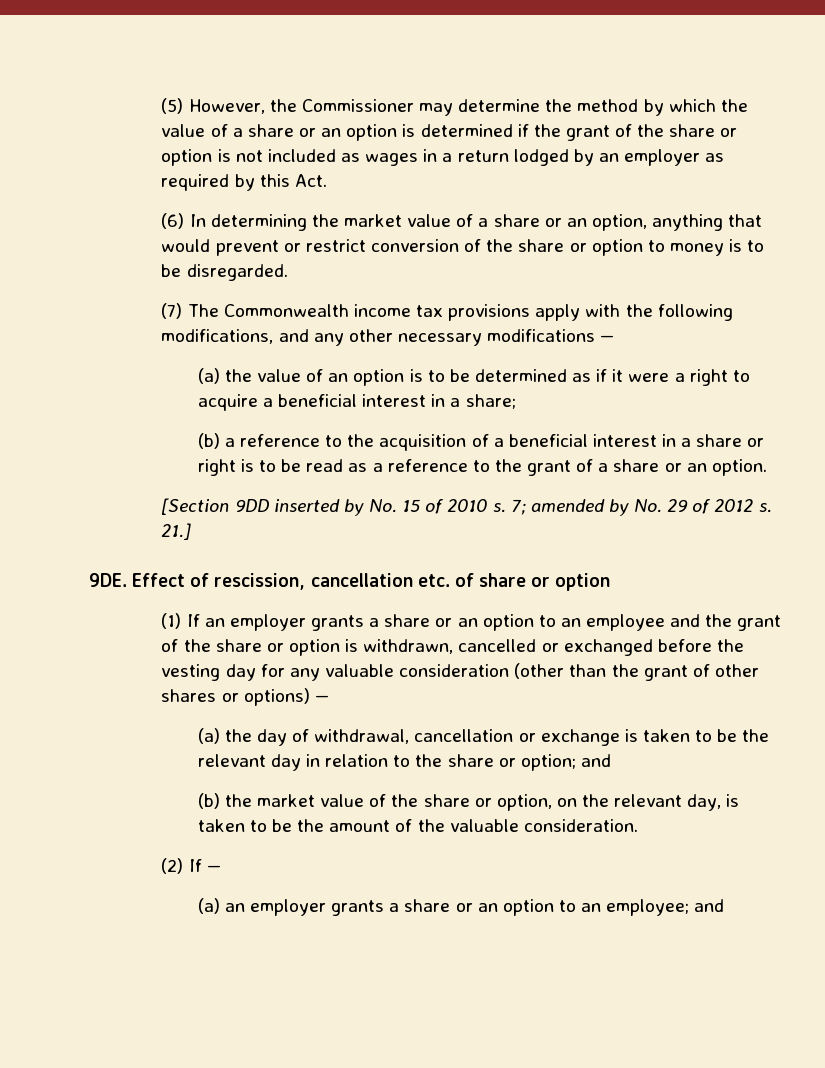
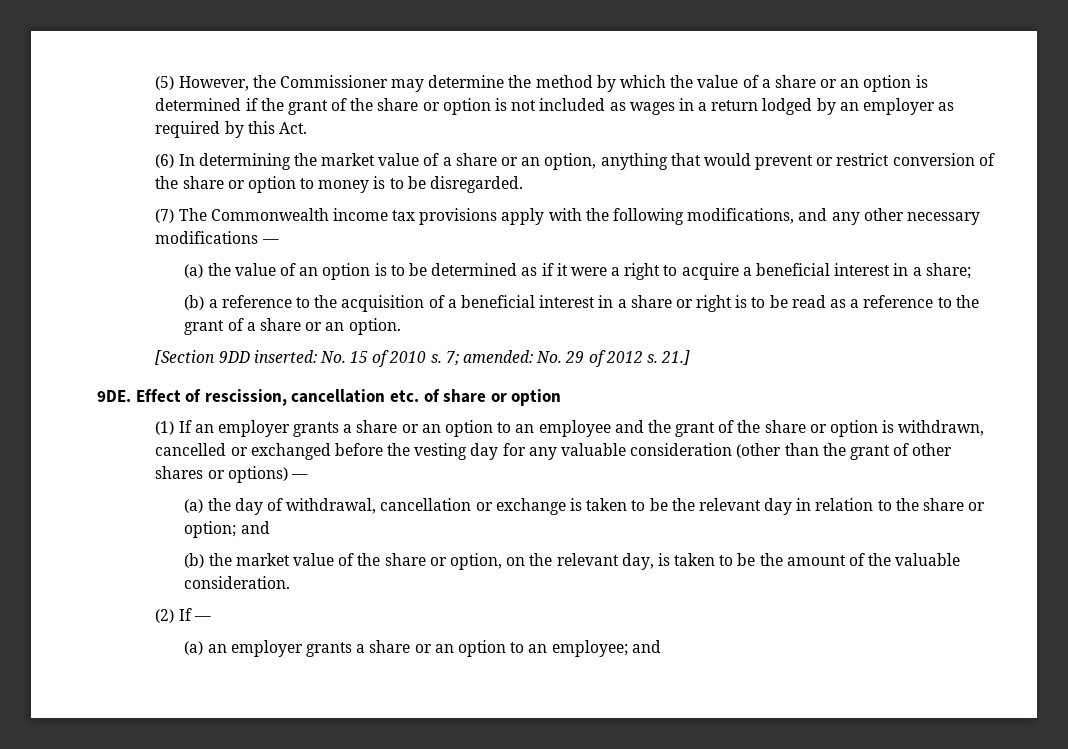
[273,499,364,516] inserted by -> [253,350,317,363] inserted:
[530,499,629,516] amended by -> [462,350,533,363] amended:

